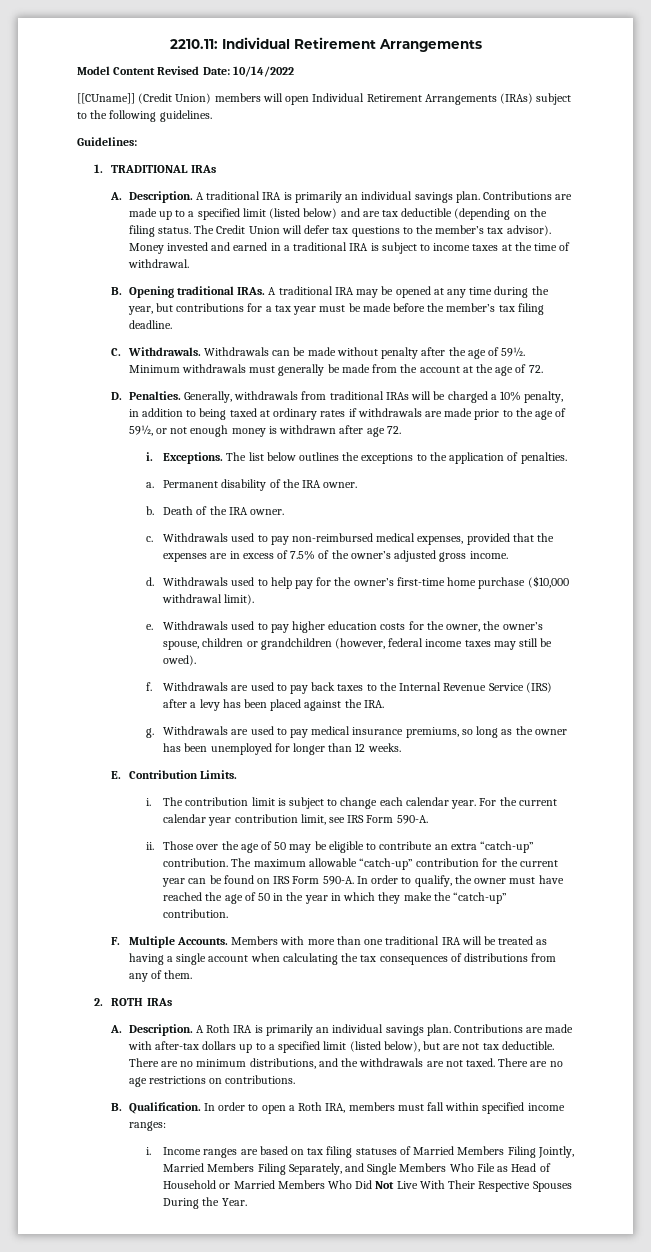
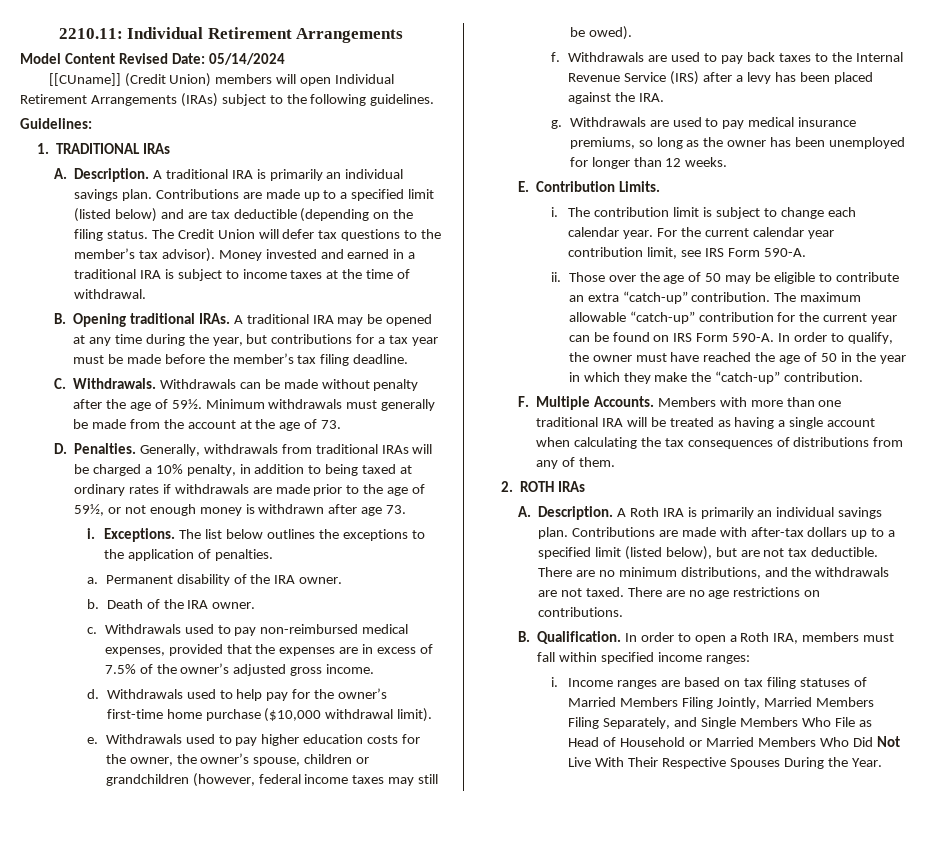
[232,66,294,77] 10/14/2022 -> [208,53,285,65] 05/14/2024
[528,365,543,373] 72. -> [321,420,342,429] 73.
[386,426,401,434] 72. -> [386,505,407,514] 73.

